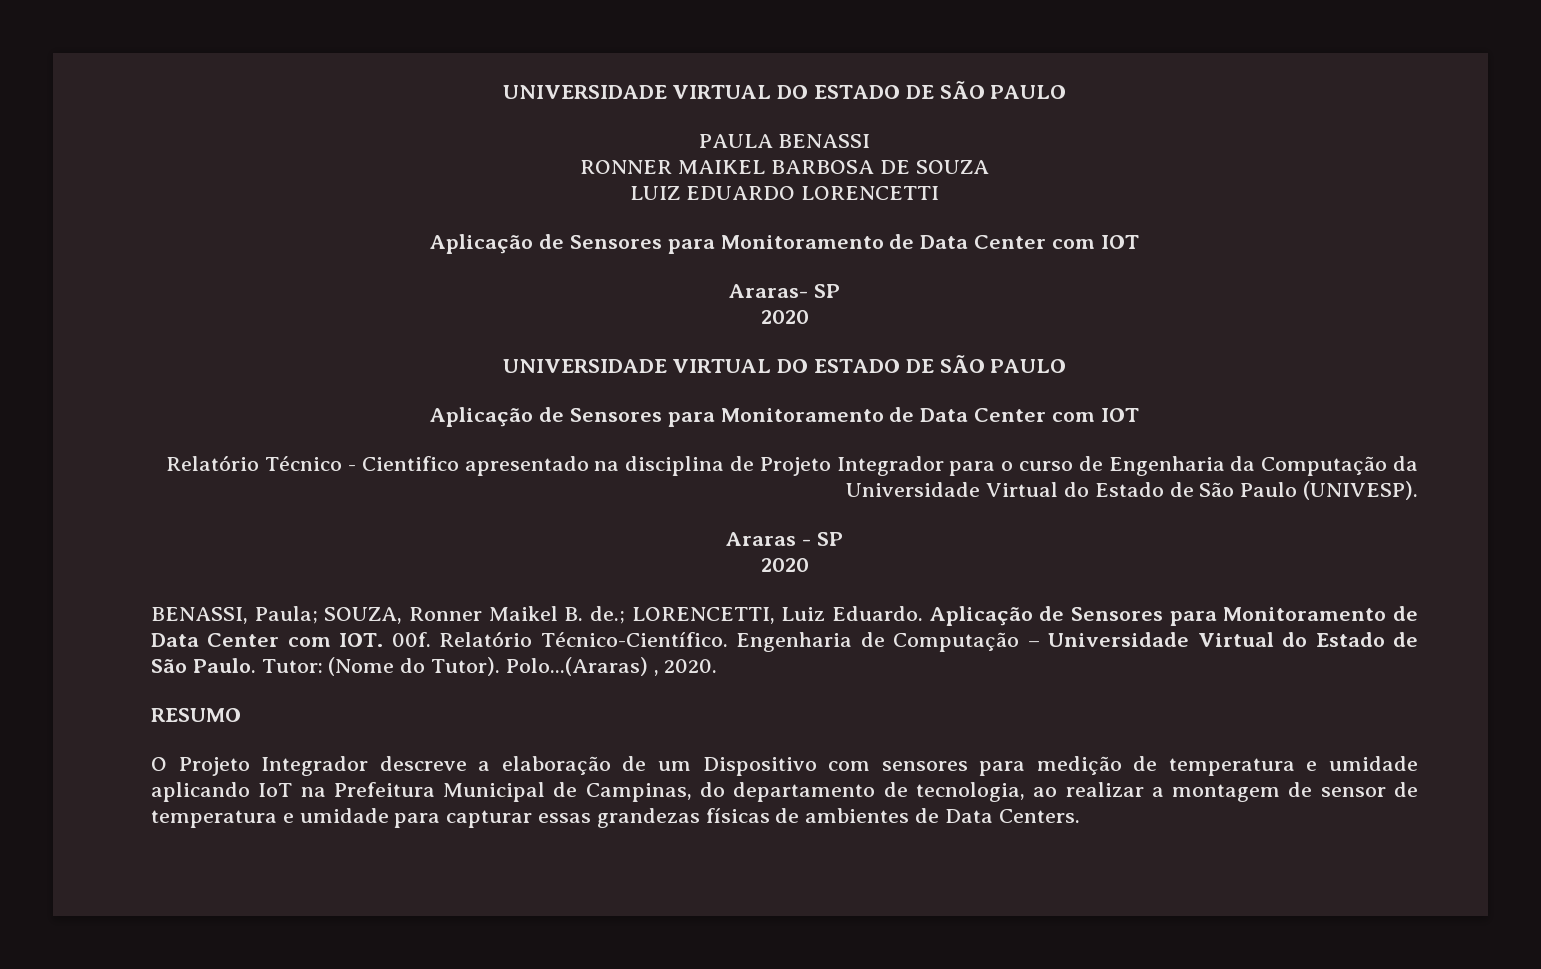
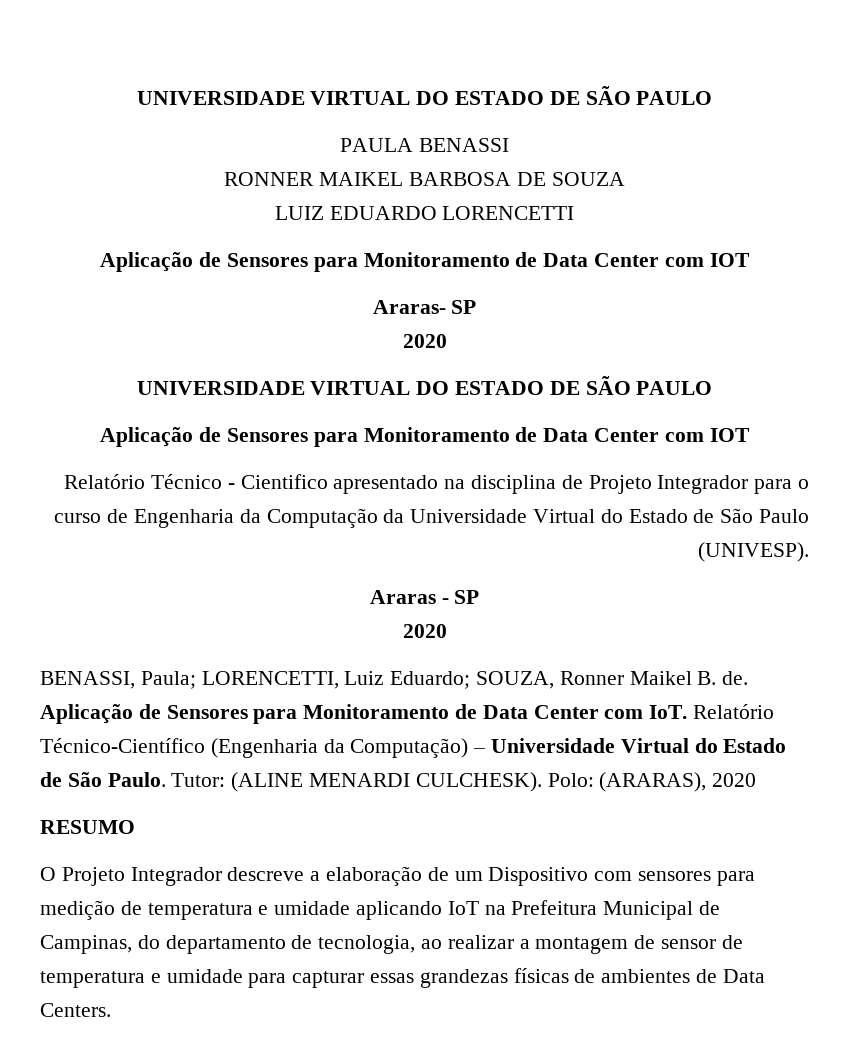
(318, 615) none -> [201,671,471,689] LORENCETTI, Luiz Eduardo;
[590,606,1418,626] [151,631,1020,652] de.; LORENCETTI, Luiz Eduardo. Aplicação de Sensores para Monitoramento de Data Center com IOT. 00f. Relatório Técnico-Científico. Engenharia de Computação -> [722,671,749,685] [40,704,775,724] [40,738,469,758] de. Aplicação de Sensores para Monitoramento de Data Center com IoT. Relatório Técnico-Científico (Engenharia da Computação)
[328,657,718,676] (Nome do Tutor). Polo...(Araras) , 2020. -> [231,772,757,792] (ALINE MENARDI CULCHESK). Polo: (ARARAS), 2020

